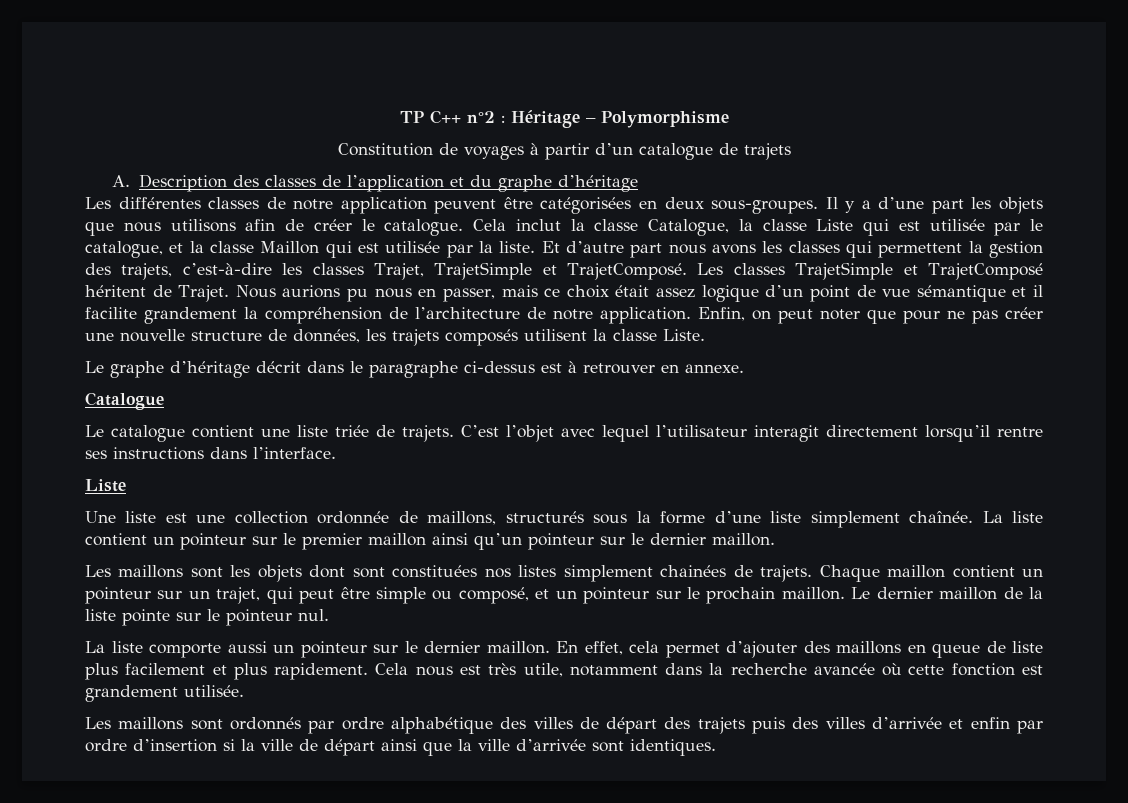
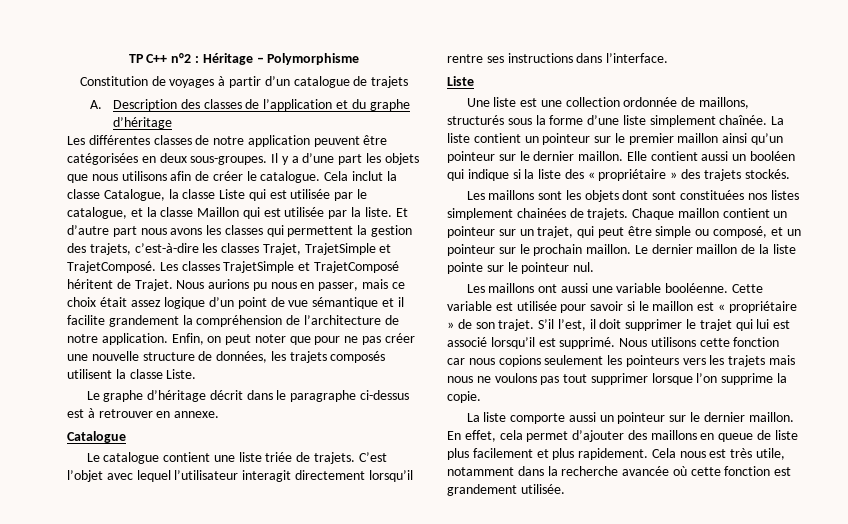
(775, 539) none -> [626,151,796,161] [447,169,790,181] Elle contient aussi un booléen qui indique si la liste des « propriétaire » des trajets stockés.
(329, 615) none -> [466,283,763,293] [447,301,797,313] [447,319,791,331] [447,337,780,349] [447,355,796,367] [447,373,788,385] [447,391,481,403] // Les maillons ont aussi une variable booléenne. Cette variable est utilisée pour savoir si le maillon est « propriétaire » de son trajet. S’il l’est, il doit supprimer le trajet qui lui est associé lorsqu’il est supprimé. Nous utilisons cette fonction car nous copions seulement les pointeurs vers les trajets mais nous ne voulons pas tout supprimer lorsque l’on supprime la copie.
[85,717,1043,734] [85,739,716,756] // Les maillons sont ordonnés par ordre alphabétique des villes de départ des trajets puis des villes d’arrivée et enfin par ordre d’insertion si la ville de départ ainsi que la ville d’arrivée sont identiques. -> (565, 489) none

